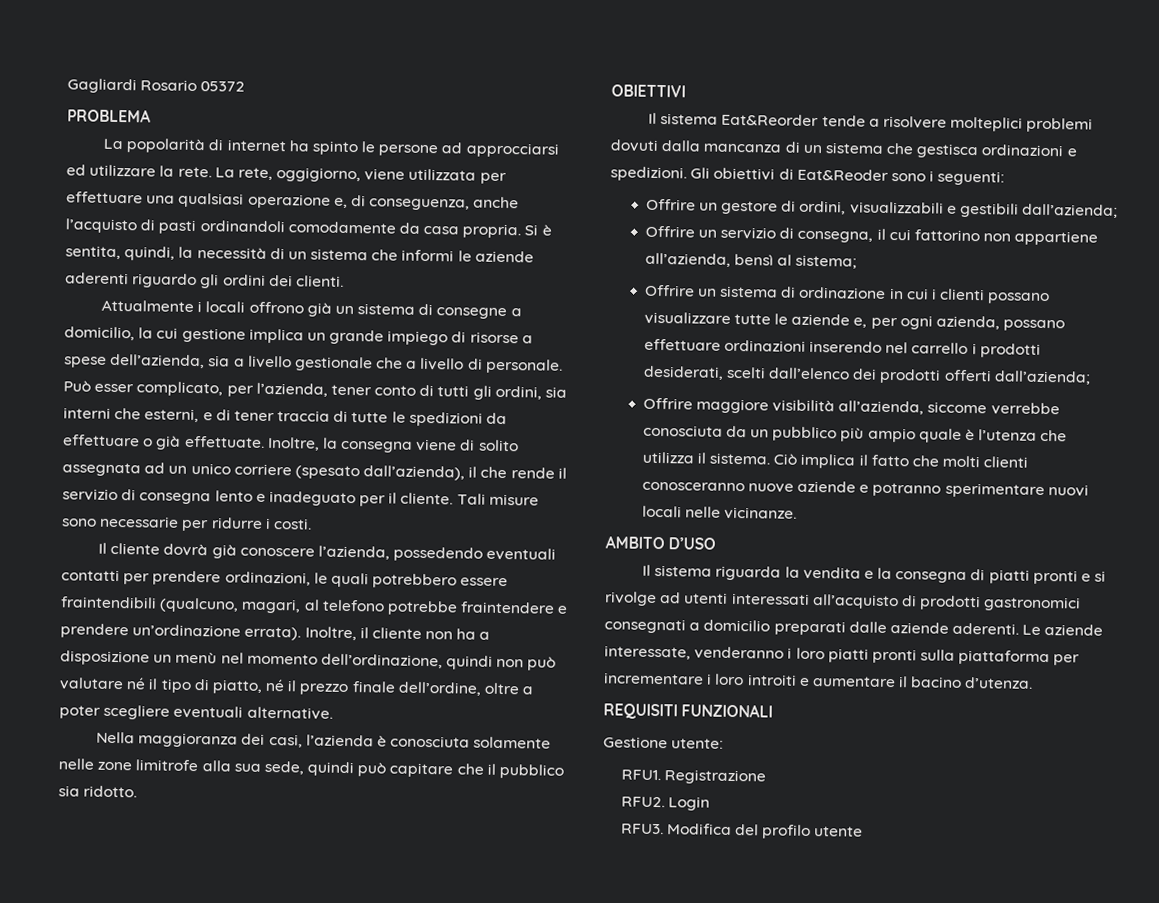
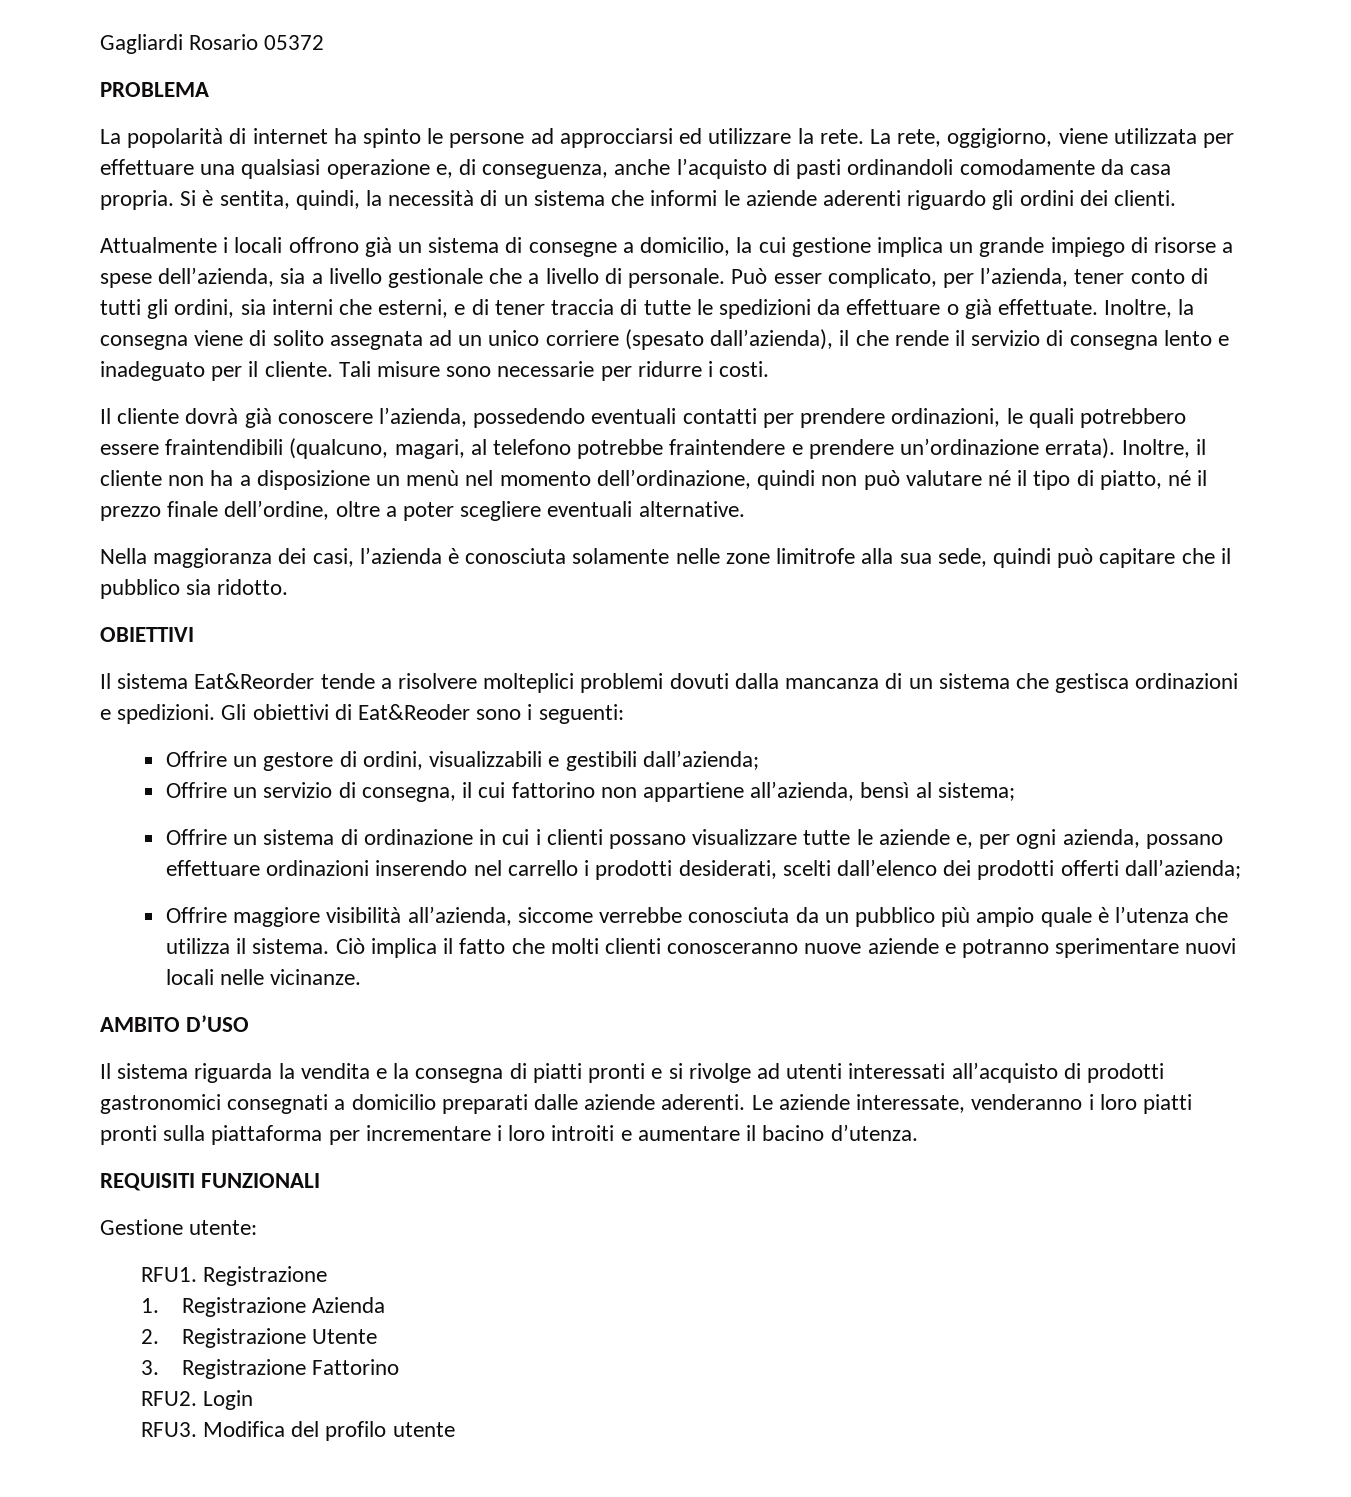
(766, 777) none -> [140,1297,385,1317] [140,1328,377,1348] [140,1359,399,1379] // 1. Registrazione Azienda // 2. Registrazione Utente // 3. Registrazione Fattorino

